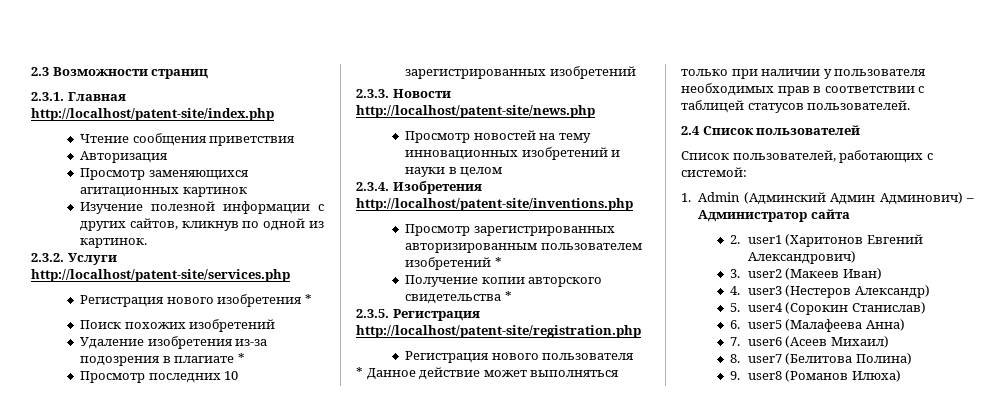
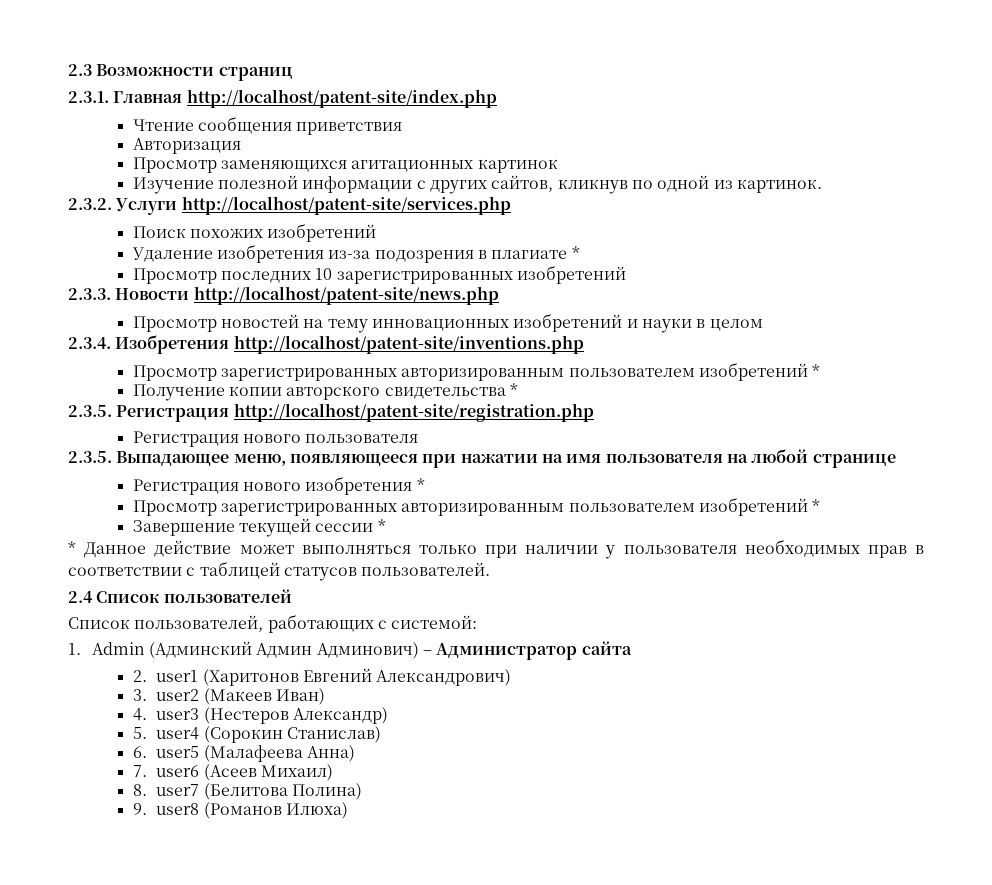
[80,294,312,307] // Регистрация нового изобретения * -> (511, 205) none
(635, 356) none -> [68,449,896,468] [132,476,425,495] [132,497,821,516] [132,518,386,537] // 2.3.5. Выпадающее меню, появляющееся при нажатии на имя пользователя на любой странице // Регистрация нового изобретения * // Просмотр зарегистрированных авторизированным пользователем изобретений * // Завершение текущей сессии *

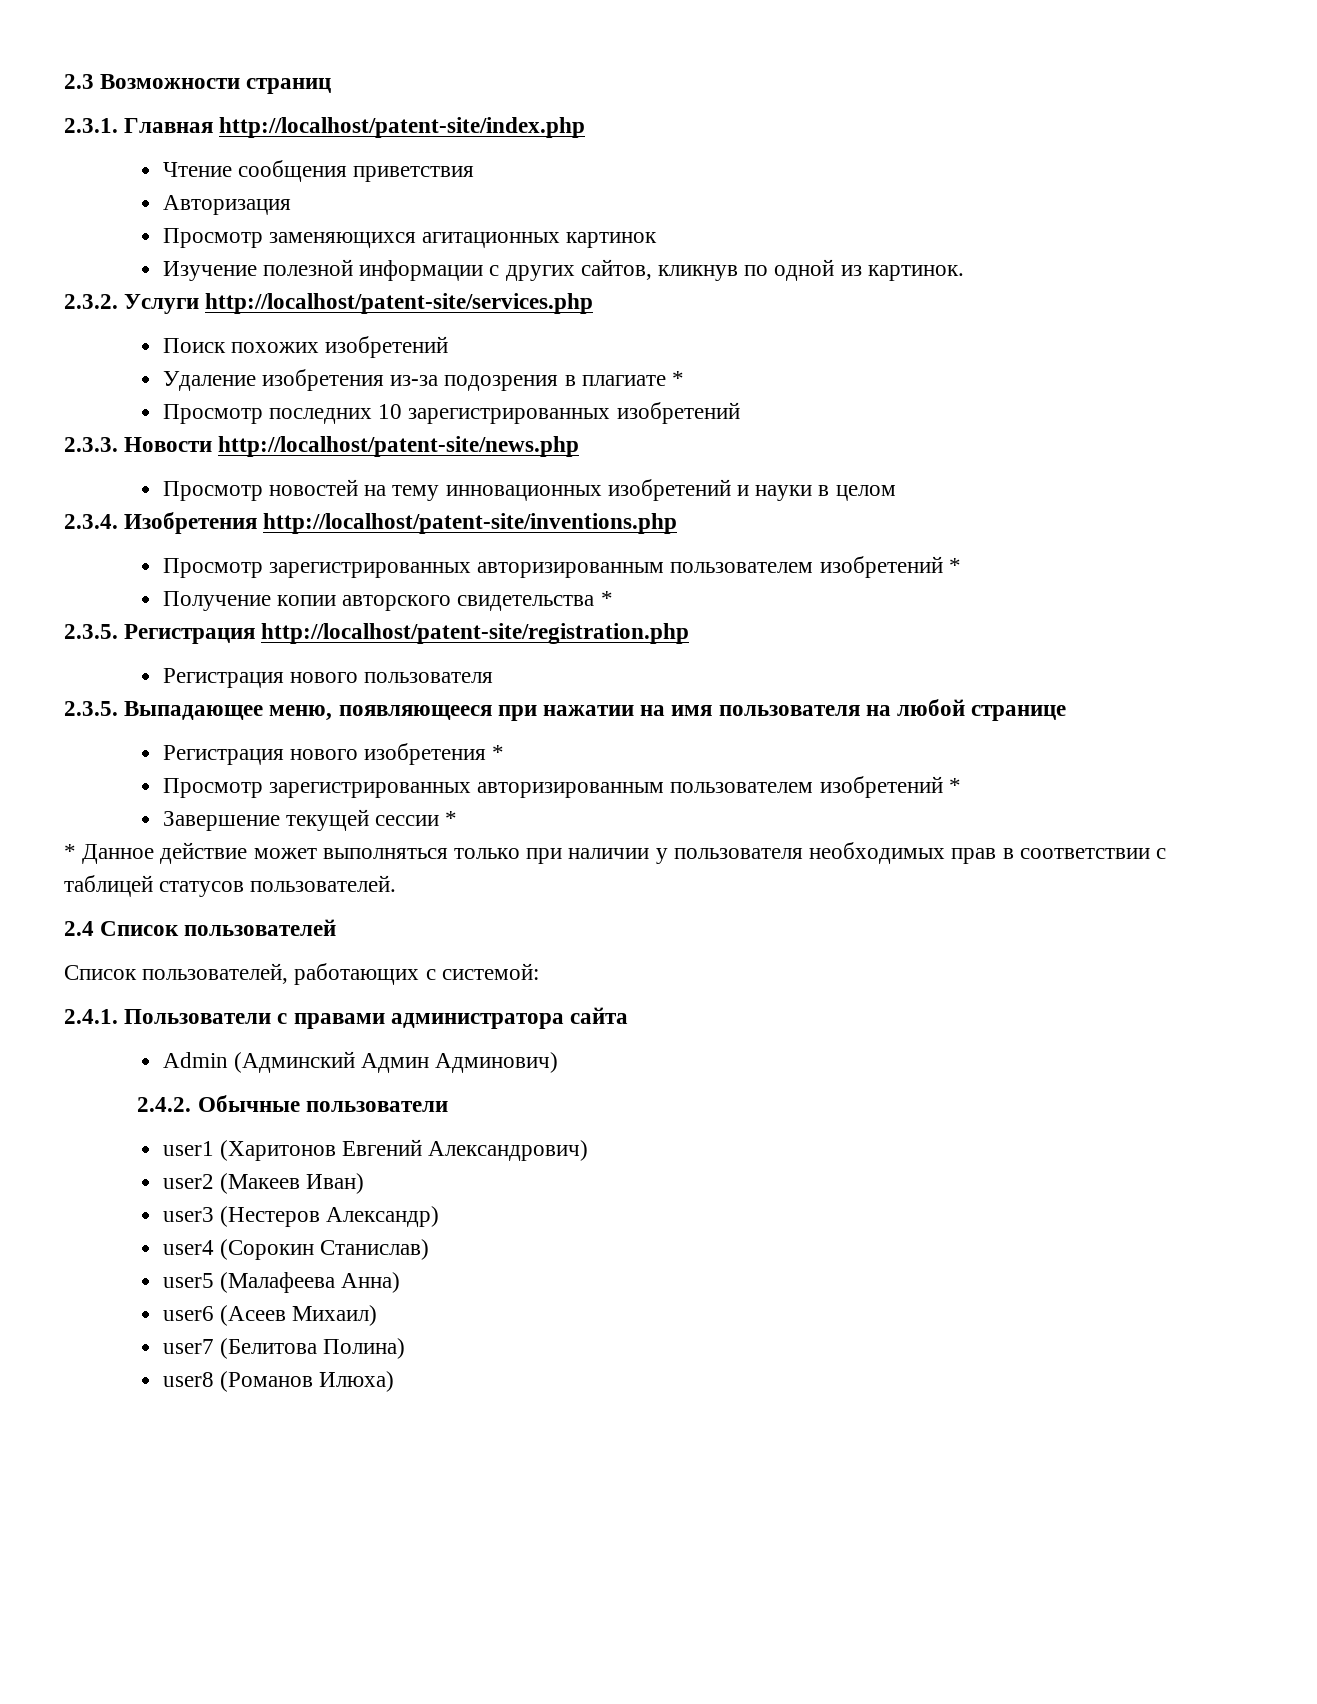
[68,643,81,655] 1. -> [64,1007,629,1029] 2.4.1. Пользователи с правами администратора сайта //
[422,641,632,660] [132,670,147,682] – Администратор сайта // 2. -> [137,1095,448,1112] // 2.4.2. Обычные пользователи //
[132,689,147,701] 3. -> (589, 1150) none
[132,708,147,721] 4. -> (365, 1183) none
[132,727,147,739] 5. -> (440, 1216) none
[132,746,147,758] 6. -> (430, 1249) none
[132,765,147,777] 7. -> (401, 1282) none
[132,784,147,796] 8. -> (378, 1315) none
[132,803,147,815] 9. -> (406, 1348) none

